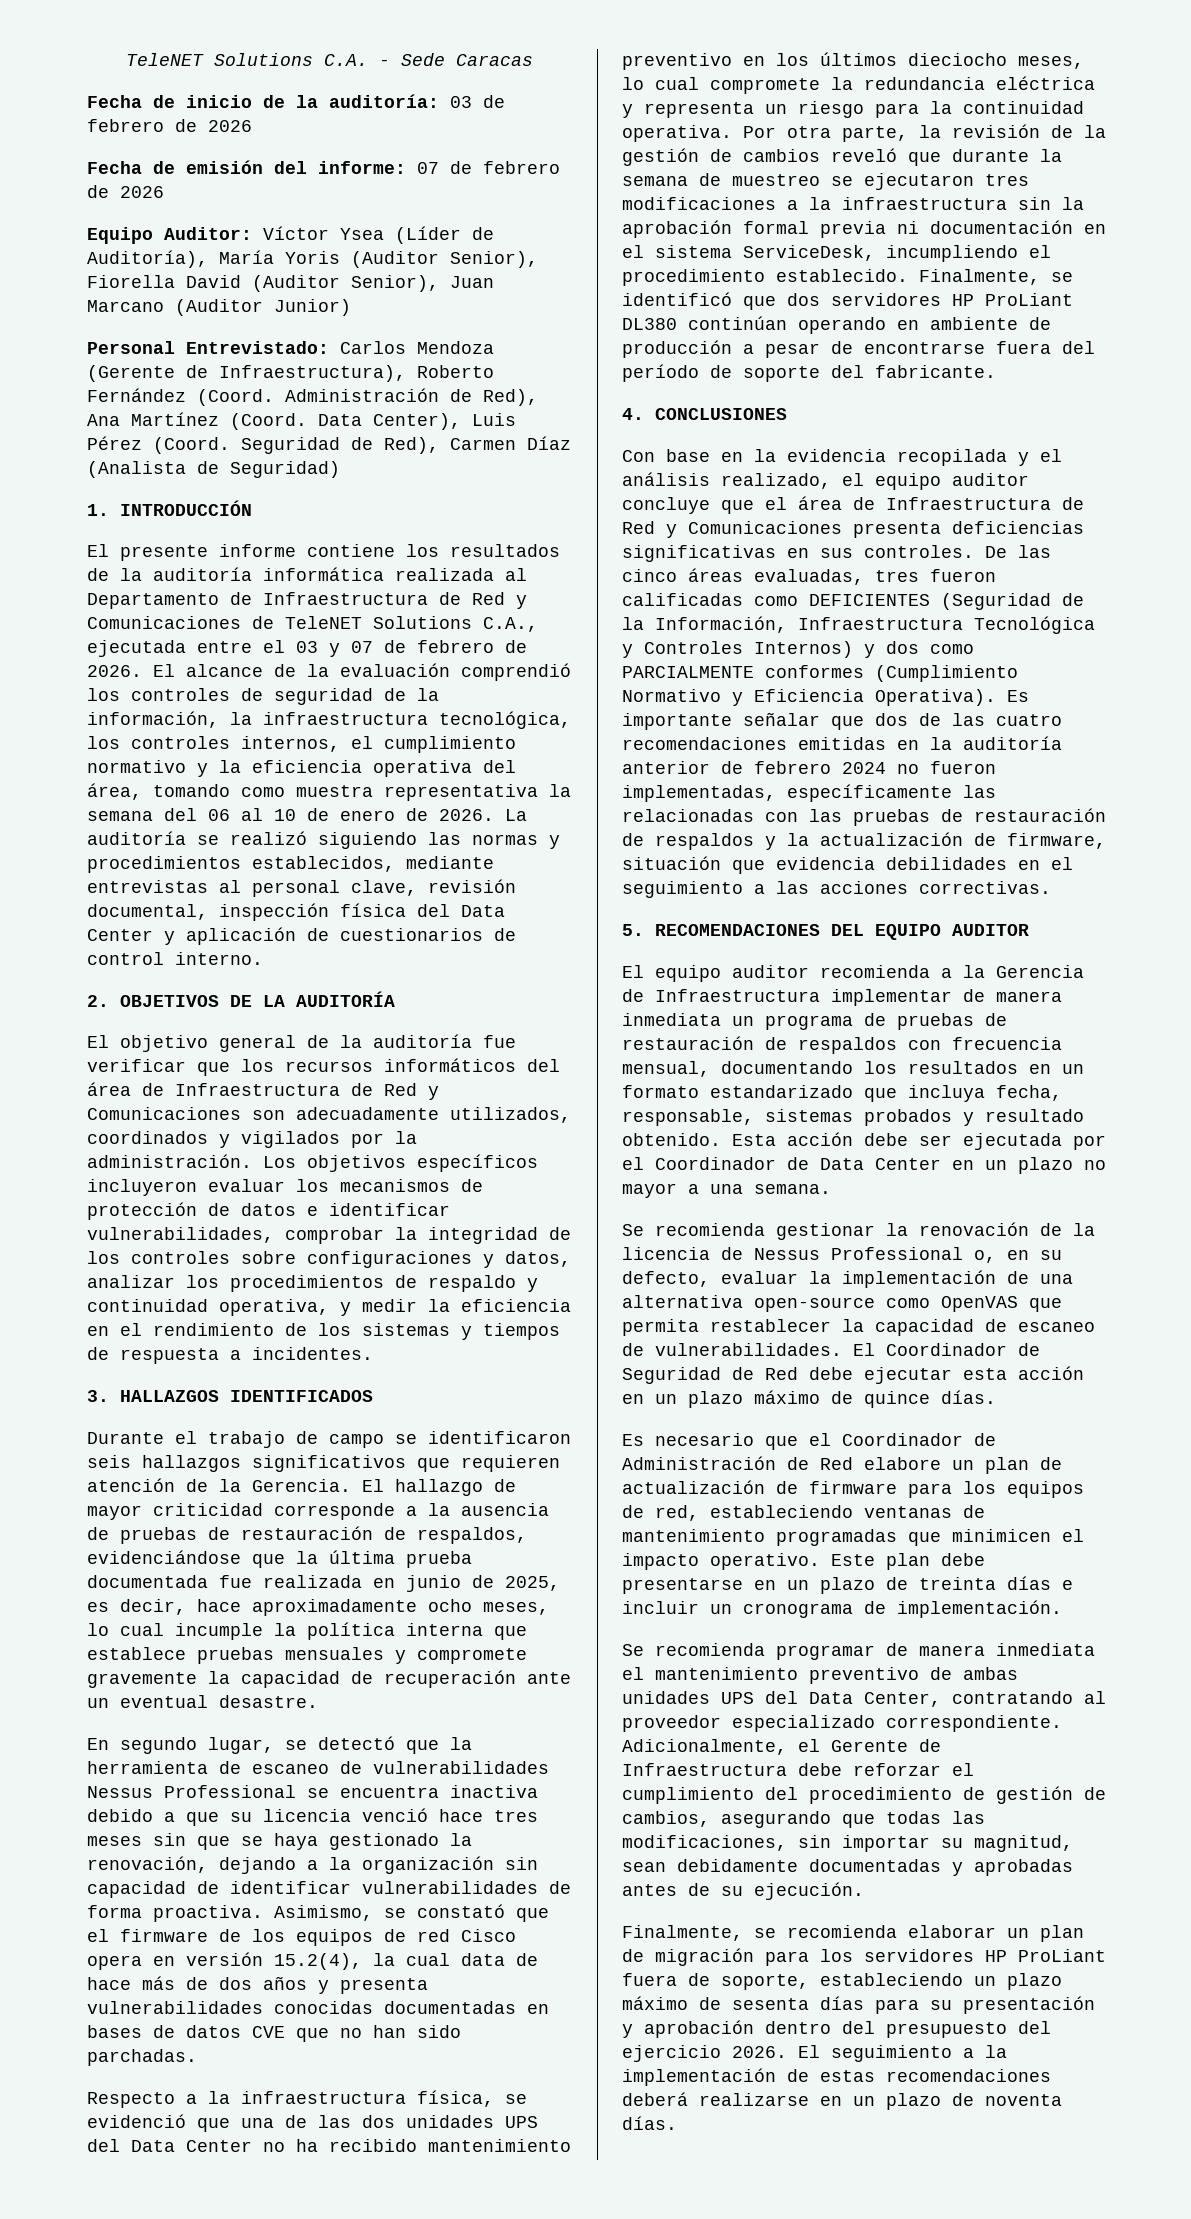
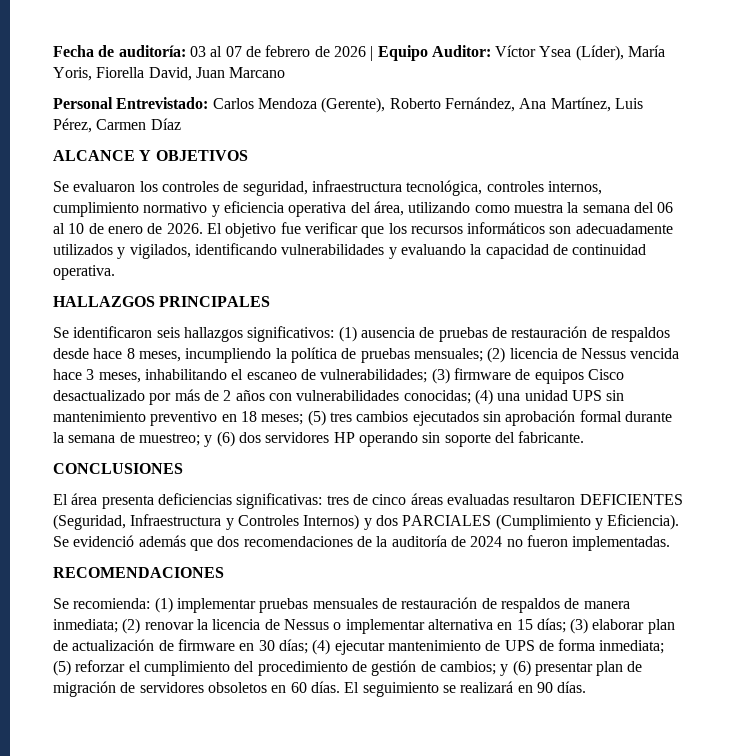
[125,53,533,66] [87,94,505,108] [87,119,252,132] [87,160,406,174] TeleNET Solutions C.A. - Sede Caracas // Fecha de inicio de la auditoría: 03 de febrero de 2026 // Fecha de emisión del informe: -> [53,45,223,57] Fecha de auditoría: 03 al
(164, 192) // -> [370,46,374,61] |
[395,226,494,244] [87,250,538,268] [87,275,439,292] (Líder de Auditoría), María Yoris (Auditor Senior), Fiorella David (Auditor Senior), -> [575,45,666,61] [53,67,192,81] (Líder), María Yoris, Fiorella David,
[175,299,351,316] (Auditor Junior) -> (286, 72) none
[87,365,494,382] [87,388,538,406] [87,412,516,430] [87,436,571,454] [87,461,340,478] [87,500,252,516] [87,544,560,561] [87,567,527,581] [87,592,527,609] [87,616,538,632] [87,640,527,657] [87,663,571,681] [87,688,439,705] [87,711,252,728] (Gerente de Infraestructura), Roberto Fernández (Coord. Administración de Red), Ana Martínez (Coord. Data Center), Luis Pérez (Coord. Seguridad de Red), Carmen Díaz (Analista de Seguridad) // 1. INTRODUCCIÓN // El presente informe contiene los resultados de la auditoría informática realizada al Departamento de Infraestructura de Red y Comunicaciones de TeleNET Solutions C.A., ejecutada entre el 03 y 07 de febrero de 2026. El alcance de la evaluación comprendió los controles de seguridad de la información, la -> [321,97,643,113] [53,118,181,133] [53,150,248,161] [53,181,308,196] (Gerente), Roberto Fernández, Ana Martínez, Luis Pérez, Carmen Díaz // ALCANCE Y OBJETIVOS // Se evaluaron los controles de seguridad,
[87,736,120,749] los -> (483, 188) none
[351,736,373,749] el -> (602, 188) none
[219,760,241,773] la -> (220, 211) none
[153,784,230,797] tomando -> [408,202,471,213] utilizando
[384,784,538,801] representativa -> (563, 208) none
[505,809,527,821] [87,831,560,849] [87,856,494,873] [87,879,516,897] [87,903,505,921] [87,927,516,945] [87,952,263,965] [87,991,395,1007] [87,1034,472,1052] La auditoría se realizó siguiendo las normas y procedimientos establecidos, mediante entrevistas al personal clave, revisión documental, inspección física del Data Center y aplicación de cuestionarios de control interno. // 2. OBJETIVOS DE LA AUDITORÍA // El objetivo general de la auditoría -> [206,223,277,238] El objetivo
[527,1059,560,1072] [87,1082,439,1100] [87,1107,571,1123] [87,1131,417,1148] [87,1154,538,1172] [87,1179,483,1196] [87,1202,450,1220] [87,1227,571,1244] [87,1251,571,1268] [87,1275,538,1292] [87,1299,571,1316] [87,1323,560,1340] [87,1347,373,1364] [87,1390,373,1402] [87,1431,571,1448] [87,1455,560,1472] [87,1478,516,1496] [87,1503,450,1520] del área de Infraestructura de Red y Comunicaciones son adecuadamente utilizados, coordinados y vigilados por la administración. Los objetivos específicos incluyeron evaluar los mecanismos de protección de datos e identificar vulnerabilidades, comprobar la integridad de los controles sobre configuraciones y datos, analizar los procedimientos de respaldo y continuidad operativa, y medir la eficiencia en el rendimiento de los sistemas y tiempos de respuesta a incidentes. // 3. HALLAZGOS IDENTIFICADOS // Durante el trabajo de campo se identificaron seis hallazgos significativos que requieren atención de la Gerencia. El hallazgo de mayor criticidad corresponde a la -> [549,223,673,234] [53,243,647,259] [53,265,115,280] [53,296,271,307] [53,326,357,342] son adecuadamente utilizados y vigilados, identificando vulnerabilidades y evaluando la capacidad de continuidad operativa. // HALLAZGOS PRINCIPALES // Se identificaron seis hallazgos significativos: (1)
[417,1527,527,1544] [87,1550,472,1568] [87,1575,560,1592] [87,1599,549,1616] [87,1622,527,1640] [87,1647,527,1664] [87,1670,571,1688] [87,1695,318,1708] [87,1736,472,1754] [87,1761,549,1774] [87,1785,538,1798] [87,1808,538,1826] [87,1833,472,1850] [87,1856,538,1874] [87,1881,571,1898] [87,1904,549,1922] [87,1929,516,1946] [87,1952,538,1970] [87,1976,428,1994] [87,2001,549,2014] [87,2025,461,2042] [87,2049,197,2066] [87,2090,527,2108] [87,2114,538,2132] [87,2139,571,2152] [622,52,1084,70] [622,76,1095,94] [622,101,1084,118] [622,124,1106,142] [622,148,1062,166] [622,173,1029,190] [622,197,1084,210] [622,220,1106,238] [622,245,1051,262] [622,269,1073,286] [622,292,1073,310] [622,316,1051,334] [622,340,1095,358] [622,364,732,382] respaldos, evidenciándose que la última prueba documentada fue realizada en junio de 2025, es decir, hace aproximadamente ocho meses, lo cual incumple la política interna que establece pruebas mensuales y compromete gravemente la capacidad de recuperación ante un eventual desastre. // En segundo lugar, se detectó que la herramienta de escaneo de vulnerabilidades Nessus Professional se encuentra inactiva debido a que su licencia venció hace tres meses sin que se haya gestionado la renovación, dejando a la organización sin capacidad de identificar vulnerabilidades de forma proactiva. Asimismo, se constató que el firmware de los equipos de red Cisco opera en versión 15.2(4), la cual data de hace más de dos años y presenta vulnerabilidades conocidas documentadas en bases de datos CVE que no han sido parchadas. // Respecto a la infraestructura física, se evidenció que una de las dos unidades UPS del Data Center no ha recibido mantenimiento preventivo en los últimos dieciocho meses, lo cual compromete la redundancia eléctrica y representa un riesgo para la continuidad operativa. Por otra parte, la revisión de la gestión de cambios reveló que durante la semana de muestreo se ejecutaron tres modificaciones a la infraestructura sin la aprobación formal previa ni documentación en el sistema ServiceDesk, incumpliendo el procedimiento establecido. Finalmente, se identificó que dos servidores HP ProLiant DL380 continúan operando en ambiente de producción a pesar de encontrarse fuera del período de -> [610,327,670,342] [53,347,680,363] [53,368,624,384] [53,389,625,405] [53,410,672,426] [53,431,441,447] respaldos desde hace 8 meses, incumpliendo la política de pruebas mensuales; (2) licencia de Nessus vencida hace 3 meses, inhabilitando el escaneo de vulnerabilidades; (3) firmware de equipos Cisco desactualizado por más de 2 años con vulnerabilidades conocidas; (4) una unidad UPS sin mantenimiento preventivo en 18 meses; (5) tres cambios ejecutados sin aprobación formal durante la semana de muestreo; y (6) dos servidores HP operando sin
[622,408,644,420] 4. -> (585, 437) none
[622,449,1062,466] [622,472,1029,490] [622,496,1084,514] [622,521,1084,538] [622,545,1051,562] [622,568,996,585] [622,593,1084,610] [622,616,1095,634] Con base en la evidencia recopilada y el análisis realizado, el equipo auditor concluye que el área de Infraestructura de Red y Comunicaciones presenta deficiencias significativas en sus controles. De las cinco áreas evaluadas, tres fueron calificadas como DEFICIENTES (Seguridad de la Información, Infraestructura Tecnológica -> [53,493,683,509] [53,514,222,530] El área presenta deficiencias significativas: tres de cinco áreas evaluadas resultaron DEFICIENTES (Seguridad, Infraestructura
[930,644,974,654] [622,665,1018,682] [622,689,1029,706] [622,712,1062,730] [622,736,1062,750] [622,761,996,774] [622,784,996,802] [622,808,1106,826] [622,832,1106,850] [622,856,1073,874] [622,881,1051,898] [622,924,1029,940] [622,965,1084,982] [622,989,1062,1006] [622,1013,1007,1030] [622,1036,1062,1054] [622,1061,1084,1077] [622,1085,1062,1102] [622,1109,1084,1126] [622,1132,1106,1150] [622,1157,1106,1174] [622,1183,831,1198] [622,1222,1095,1240] [622,1247,1062,1263] [622,1270,1073,1288] [622,1295,1062,1312] [622,1319,1095,1336] [622,1343,1040,1356] [622,1366,1084,1384] [622,1390,996,1408] [622,1433,996,1450] [622,1456,974,1470] como PARCIALMENTE conformes (Cumplimiento Normativo y Eficiencia Operativa). Es importante señalar que dos de las cuatro recomendaciones emitidas en la auditoría anterior de febrero 2024 no fueron implementadas, específicamente las relacionadas con las pruebas de restauración de respaldos y la actualización de firmware, situación que evidencia debilidades en el seguimiento a las acciones correctivas. // 5. RECOMENDACIONES DEL EQUIPO AUDITOR // El equipo auditor recomienda a la Gerencia de Infraestructura implementar de manera inmediata un programa de pruebas de restauración de respaldos con frecuencia mensual, documentando los resultados en un formato estandarizado que incluya fecha, responsable, sistemas probados y resultado obtenido. Esta acción debe ser ejecutada por el Coordinador de Data Center en un plazo no mayor a una semana. // Se recomienda gestionar la renovación de la licencia de Nessus Professional o, en su defecto, evaluar la implementación de una alternativa open-source como OpenVAS que permita restablecer la capacidad de escaneo de vulnerabilidades. El Coordinador de Seguridad de Red debe ejecutar esta acción en un plazo máximo de quince días. // Es necesario que el Coordinador de Administración de Red elabore un -> [402,514,680,530] [53,535,671,551] [53,567,224,578] [53,597,630,613] [53,618,645,634] PARCIALES (Cumplimiento y Eficiencia). Se evidenció además que dos recomendaciones de la auditoría de 2024 no fueron implementadas. // RECOMENDACIONES // Se recomienda: (1) implementar pruebas mensuales de restauración de respaldos de manera inmediata; (2) renovar la licencia de Nessus o implementar alternativa en 15 días; (3) elaborar
[908,1481,1084,1498] [622,1505,985,1521] [622,1529,1084,1546] [622,1553,985,1570] [622,1576,1073,1594] [622,1600,1062,1618] [622,1643,1095,1660] [622,1667,1018,1684] [622,1691,1106,1707] [622,1715,1062,1732] [622,1739,941,1755] [622,1763,842,1776] para los equipos de red, estableciendo ventanas de mantenimiento programadas que minimicen el impacto operativo. Este plan debe presentarse en un plazo de treinta días e incluir un cronograma de implementación. // Se recomienda programar de manera inmediata el mantenimiento preventivo de ambas unidades UPS del Data Center, contratando al proveedor especializado correspondiente. Adicionalmente, el Gerente de Infraestructura debe -> [239,639,665,655] [53,660,71,676] en 30 días; (4) ejecutar mantenimiento de UPS de forma inmediata; (5)
[622,1811,985,1828] [622,1835,1073,1852] [622,1859,1073,1876] [622,1882,864,1900] [622,1925,1084,1942] [622,1948,1106,1966] [622,1973,1062,1990] [622,1996,1095,2014] [622,2020,1051,2038] [622,2045,1007,2062] [622,2068,1051,2086] [622,2092,1062,2110] cambios, asegurando que todas las modificaciones, sin importar su magnitud, sean debidamente documentadas y aprobadas antes de su ejecución. // Finalmente, se recomienda elaborar un plan de migración para los servidores HP ProLiant fuera de soporte, estableciendo un plazo máximo de sesenta días para su presentación y aprobación dentro del presupuesto del ejercicio 2026. El seguimiento a la implementación de estas recomendaciones deberá realizarse en un plazo de noventa -> [439,660,643,676] [53,681,553,697] cambios; y (6) presentar plan de migración de servidores obsoletos en 60 días. El seguimiento se realizará en 90

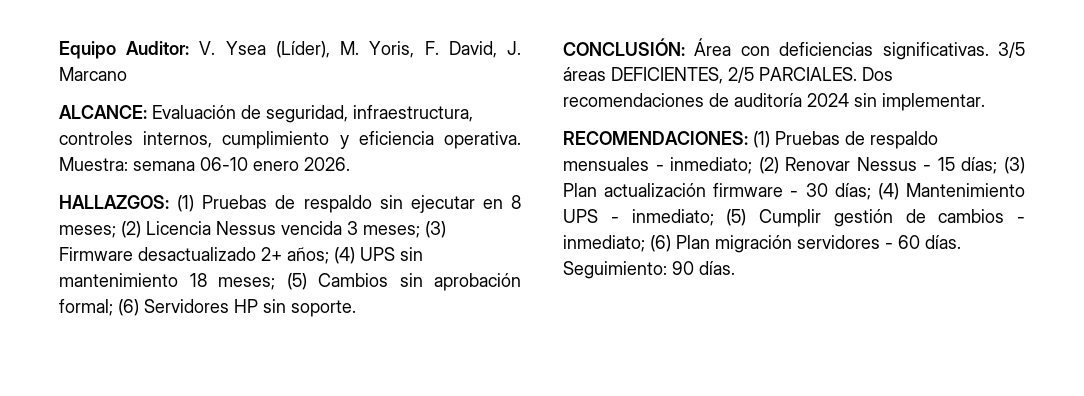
[53,45,374,61] Fecha de auditoría: 03 al 07 de febrero de 2026 | -> (59, 50) none
[495,45,537,57] Víctor -> [199,41,216,55] V.
[628,45,666,57] [53,67,286,81] [53,97,643,113] [53,118,181,133] [53,150,248,161] [53,180,483,196] María Yoris, Fiorella David, Juan Marcano // Personal Entrevistado: Carlos Mendoza (Gerente), Roberto Fernández, Ana Martínez, Luis Pérez, Carmen Díaz // ALCANCE Y OBJETIVOS // Se evaluaron los controles de seguridad, infraestructura tecnológica, -> [340,41,521,58] [59,67,127,81] [59,105,473,123] M. Yoris, F. David, J. Marcano // ALCANCE: Evaluación de seguridad, infraestructura,
[143,202,208,213] normativo -> (330, 140) none
[288,201,674,217] [53,222,673,238] [53,243,647,259] [53,265,115,280] [53,296,271,307] [53,326,670,342] [53,347,680,363] [53,368,624,384] [53,389,568,405] operativa del área, utilizando como muestra la semana del 06 al 10 de enero de 2026. El objetivo fue verificar que los recursos informáticos son adecuadamente utilizados y vigilados, identificando vulnerabilidades y evaluando la capacidad de continuidad operativa. // HALLAZGOS PRINCIPALES // Se identificaron seis hallazgos significativos: (1) ausencia de pruebas de restauración de respaldos desde hace 8 meses, incumpliendo la política de pruebas mensuales; (2) licencia de Nessus vencida hace 3 meses, inhabilitando el escaneo de vulnerabilidades; (3) firmware de equipos Cisco desactualizado por más de 2 años con vulnerabilidades conocidas; (4) una unidad -> [443,131,521,149] [59,157,350,171] [59,195,521,213] [59,221,446,238] [59,247,355,264] operativa. Muestra: semana 06-10 enero 2026. // HALLAZGOS: (1) Pruebas de respaldo sin ejecutar en 8 meses; (2) Licencia Nessus vencida 3 meses; (3) Firmware desactualizado 2+ años; (4)
[150,411,237,426] preventivo en -> (178, 280) none
[329,410,672,426] [53,431,585,447] [53,463,183,474] [53,493,683,509] [53,514,680,530] [53,535,671,551] [53,567,224,578] [53,597,630,613] [53,618,675,634] [53,639,665,655] [53,660,643,676] [53,681,533,697] tres cambios ejecutados sin aprobación formal durante la semana de muestreo; y (6) dos servidores HP operando sin soporte del fabricante. // CONCLUSIONES // El área presenta deficiencias significativas: tres de cinco áreas evaluadas resultaron DEFICIENTES (Seguridad, Infraestructura y Controles Internos) y dos PARCIALES (Cumplimiento y Eficiencia). Se evidenció además que dos recomendaciones de la auditoría de 2024 no fueron implementadas. // RECOMENDACIONES // Se recomienda: (1) implementar pruebas mensuales de restauración de respaldos de manera inmediata; (2) renovar la licencia de Nessus o implementar alternativa en 15 días; (3) elaborar plan de actualización de firmware en 30 días; (4) ejecutar mantenimiento de UPS de forma inmediata; (5) reforzar el cumplimiento del procedimiento de gestión de cambios; y (6) presentar plan de migración de servidores obsoletos en 60 días. El seguimiento se realizará en -> [318,273,521,291] [59,299,356,317] [563,38,1025,60] [563,67,893,84] [563,93,985,111] [563,131,938,149] [563,157,1025,174] [563,183,1025,200] [563,209,1025,227] [563,235,961,253] [563,261,667,279] Cambios sin aprobación formal; (6) Servidores HP sin soporte. // CONCLUSIÓN: Área con deficiencias significativas. 3/5 áreas DEFICIENTES, 2/5 PARCIALES. Dos recomendaciones de auditoría 2024 sin implementar. // RECOMENDACIONES: (1) Pruebas de respaldo mensuales - inmediato; (2) Renovar Nessus - 15 días; (3) Plan actualización firmware - 30 días; (4) Mantenimiento UPS - inmediato; (5) Cumplir gestión de cambios - inmediato; (6) Plan migración servidores - 60 días. Seguimiento:

